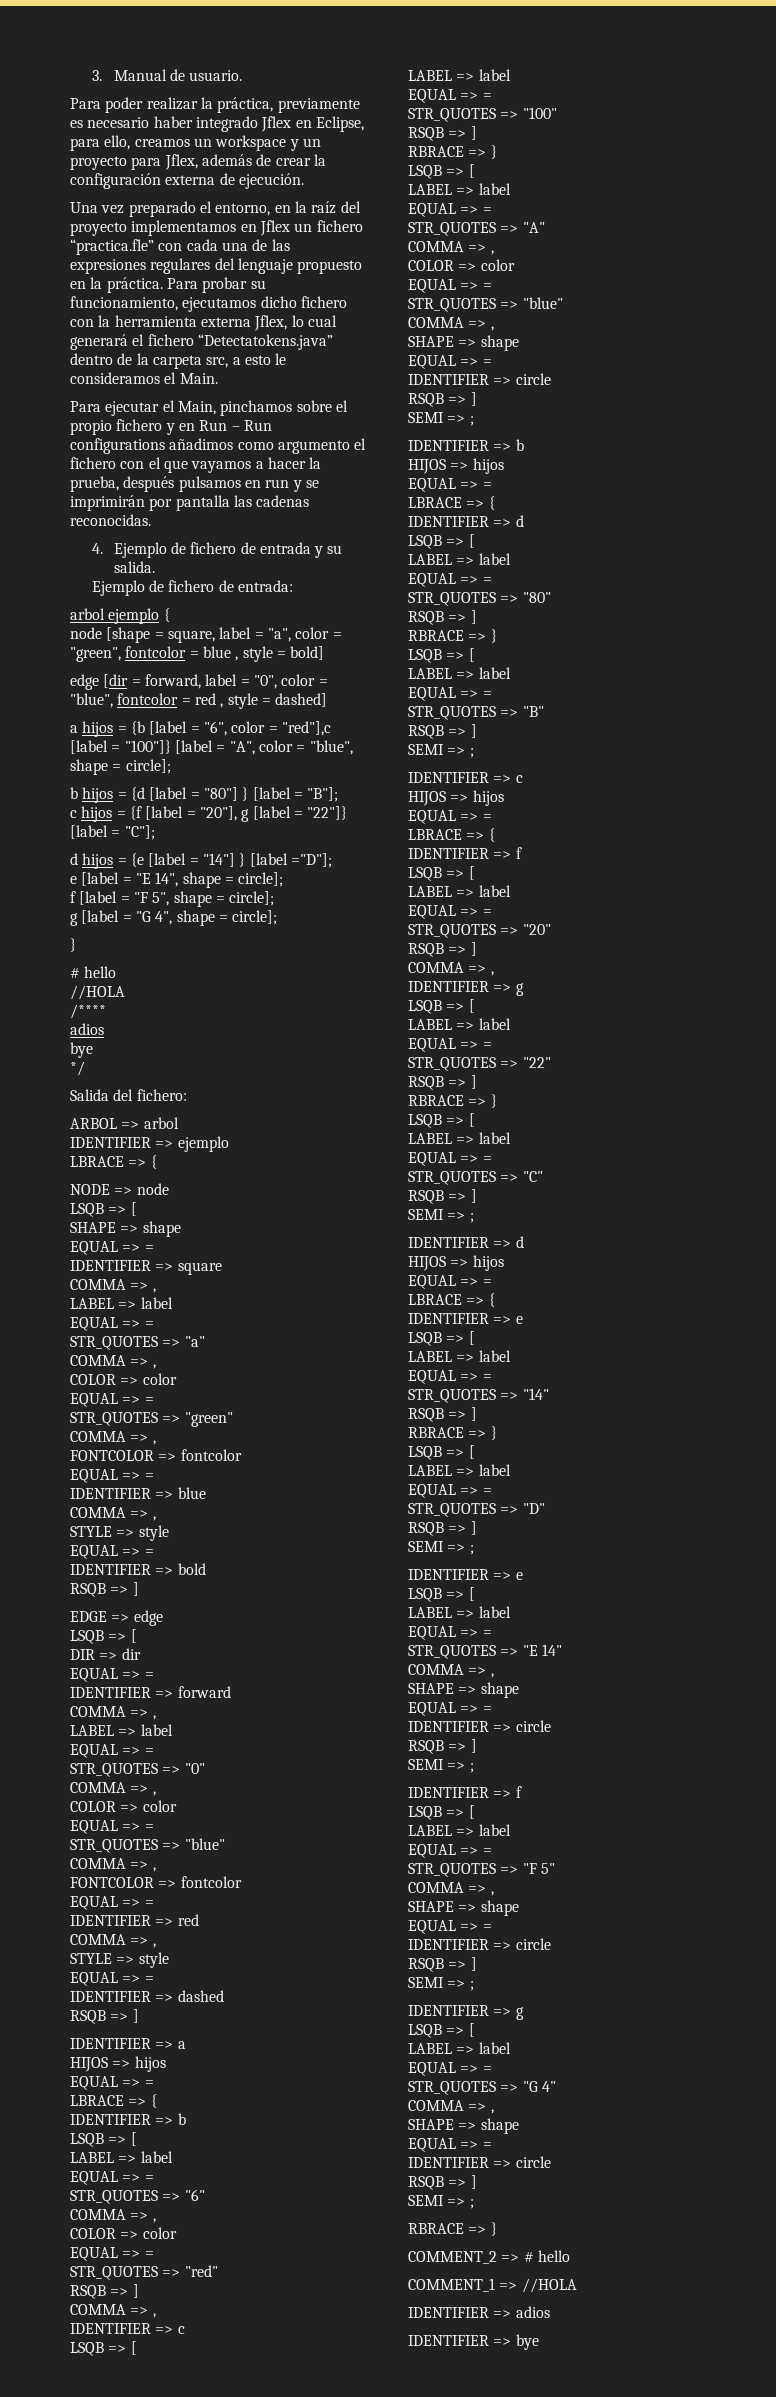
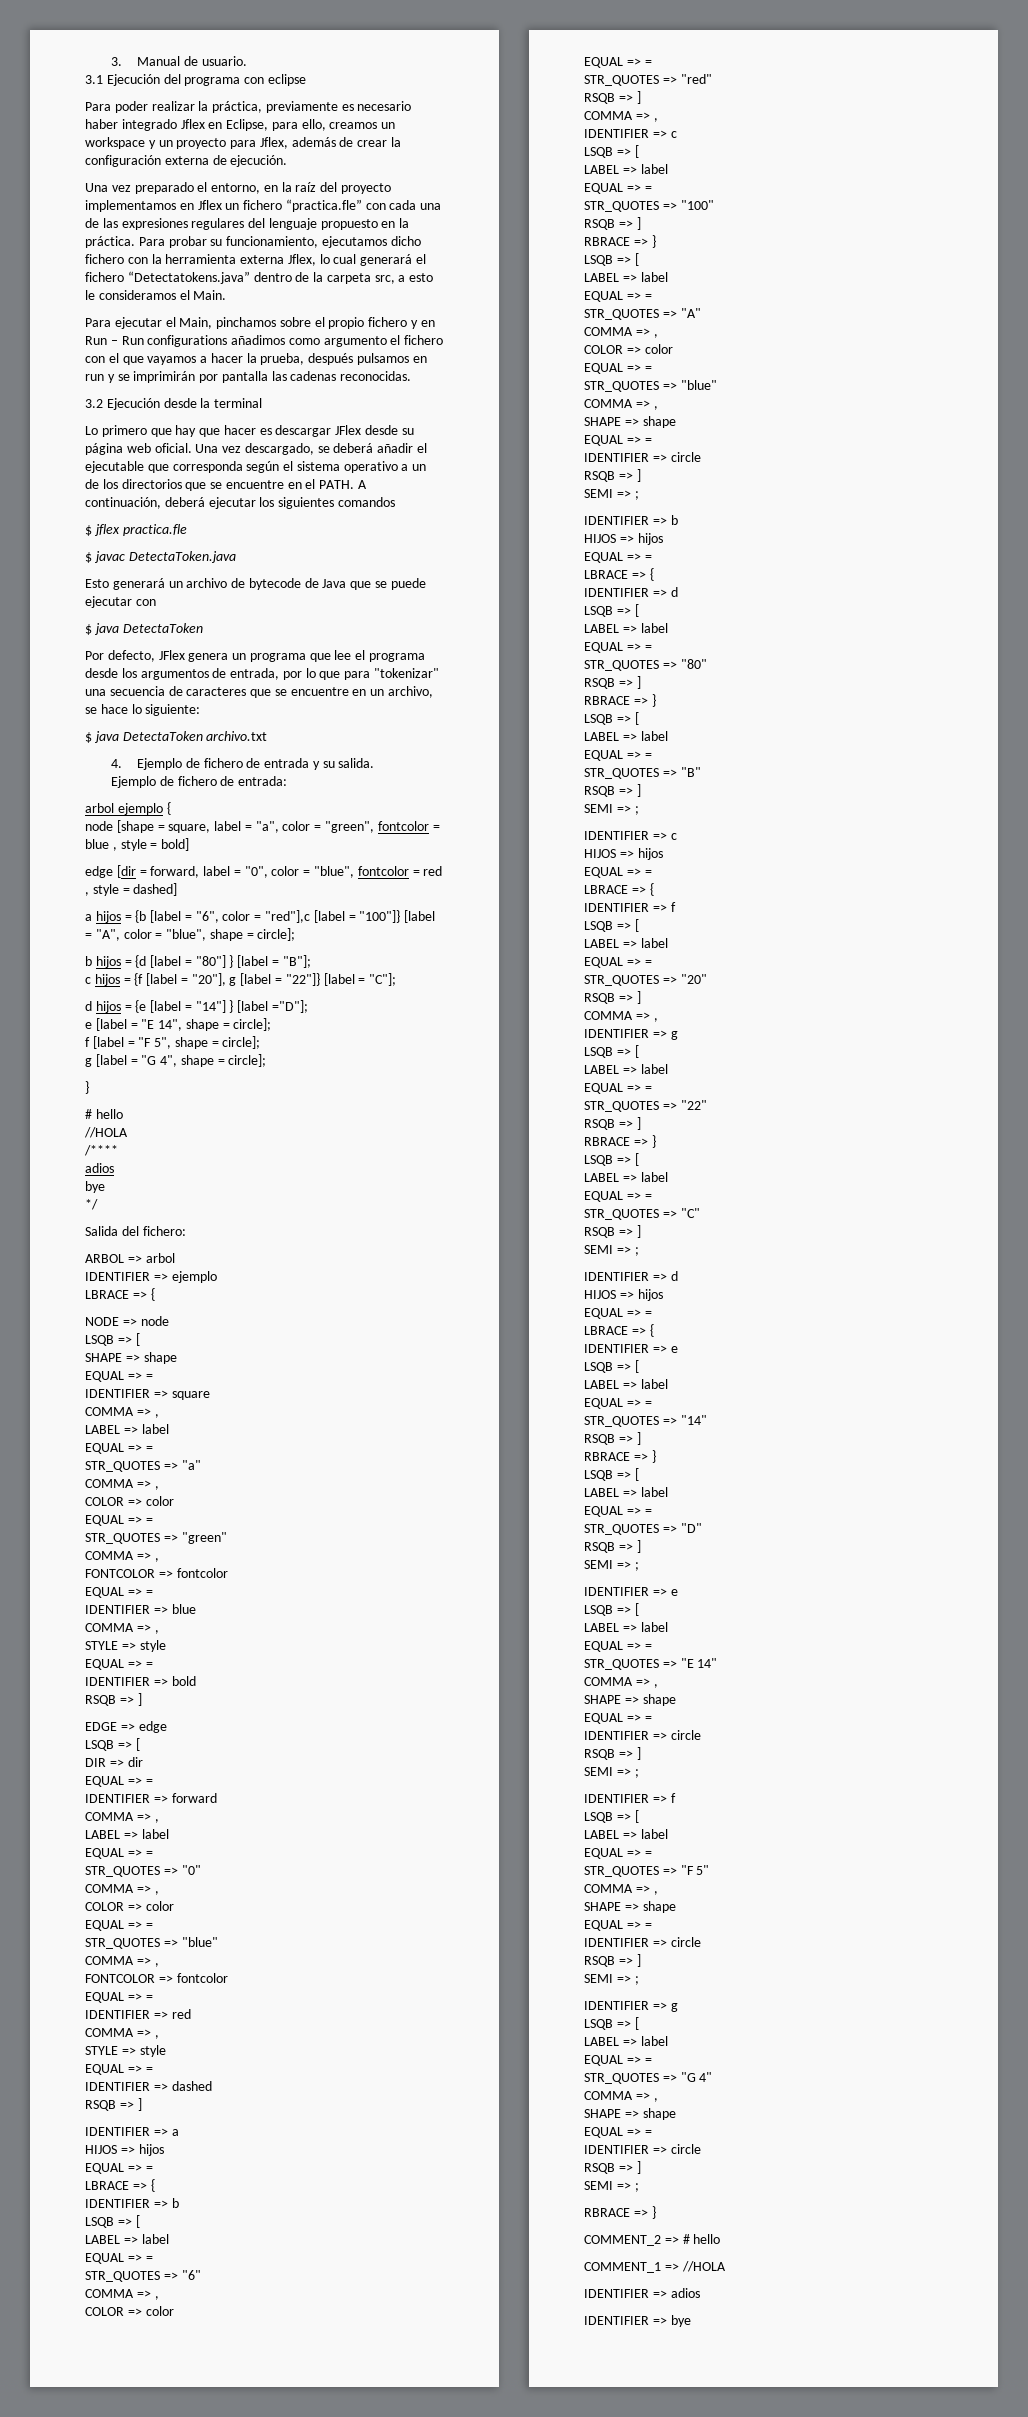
(243, 75) none -> [85,74,306,86] // 3.1 Ejecución del programa con eclipse
(151, 520) none -> [85,398,263,410] [85,425,414,437] [85,443,428,455] [85,461,427,473] [85,479,368,491] [85,497,395,509] [85,524,187,536] [85,551,236,563] [85,578,426,590] [85,596,156,608] [85,623,203,635] [85,650,426,662] [85,668,440,680] [85,686,434,698] [85,704,201,716] [85,731,268,743] // 3.2 Ejecución desde la terminal // Lo primero que hay que hacer es descargar JFlex desde su página web oficial. Una vez descargado, se deberá añadir el ejecutable que corresponda según el sistema operativo a un de los directorios que se encuentre en el PATH. A continuación, deberá ejecutar los siguientes comandos // $ jflex practica.fle // $ javac DetectaToken.java // Esto generará un archivo de bytecode de Java que se puede ejecutar con // $ java DetectaToken // Por defecto, JFlex genera un programa que lee el programa desde los argumentos de entrada, por lo que para "tokenizar" una secuencia de caracteres que se encuentre en un archivo, se hace lo siguiente: // $ java DetectaToken archivo.txt

